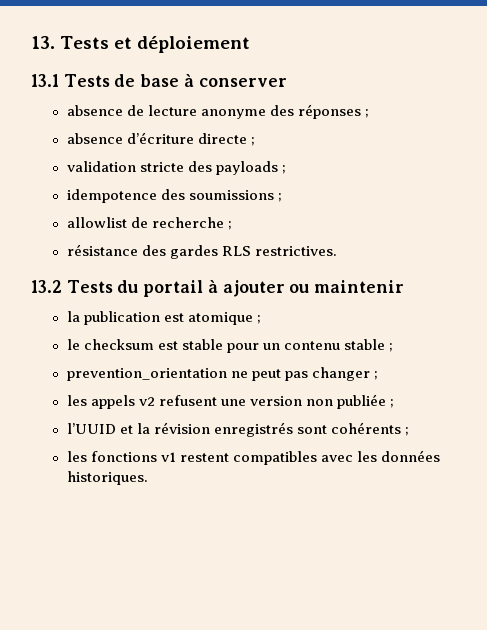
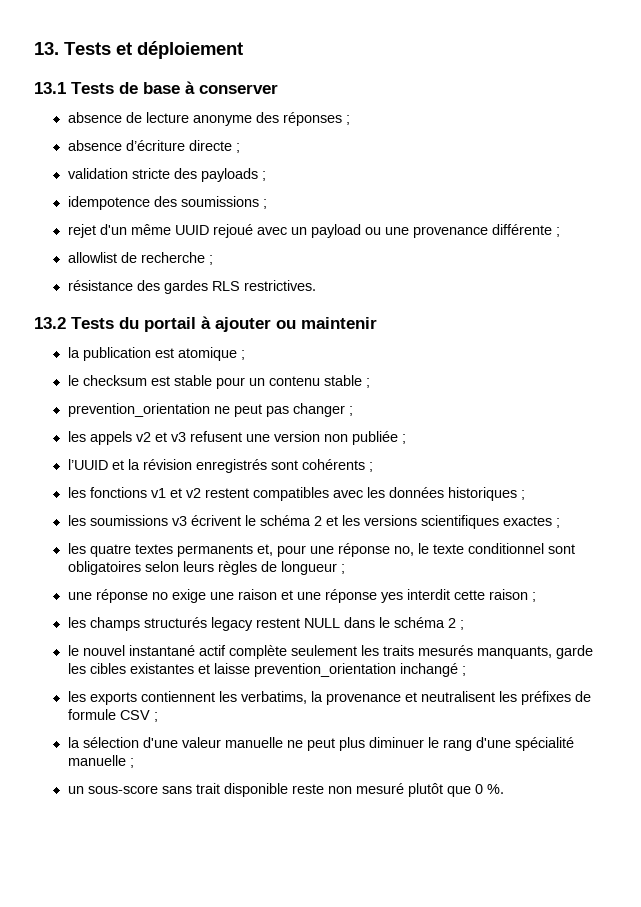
(282, 197) none -> [67,224,560,238] // rejet d'un même UUID rejoué avec un payload ou une provenance différente ;
(155, 401) none -> [154,432,186,442] et v3
(176, 457) none -> [169,488,201,498] et v2
[66,471,148,485] historiques. -> [447,487,525,501] [67,515,560,529] [67,543,575,557] [67,561,345,575] [67,589,536,603] [67,617,464,631] [67,645,593,659] [67,663,466,677] [67,691,591,705] [67,709,158,722] [67,737,574,751] [67,755,134,768] [67,783,504,797] historiques ; // les soumissions v3 écrivent le schéma 2 et les versions scientifiques exactes ; // les quatre textes permanents et, pour une réponse no, le texte conditionnel sont obligatoires selon leurs règles de longueur ; // une réponse no exige une raison et une réponse yes interdit cette raison ; // les champs structurés legacy restent NULL dans le schéma 2 ; // le nouvel instantané actif complète seulement les traits mesurés manquants, garde les cibles existantes et laisse prevention_orientation inchangé ; // les exports contiennent les verbatims, la provenance et neutralisent les préfixes de formule CSV ; // la sélection d'une valeur manuelle ne peut plus diminuer le rang d'une spécialité manuelle ; // un sous-score sans trait disponible reste non mesuré plutôt que 0 %.

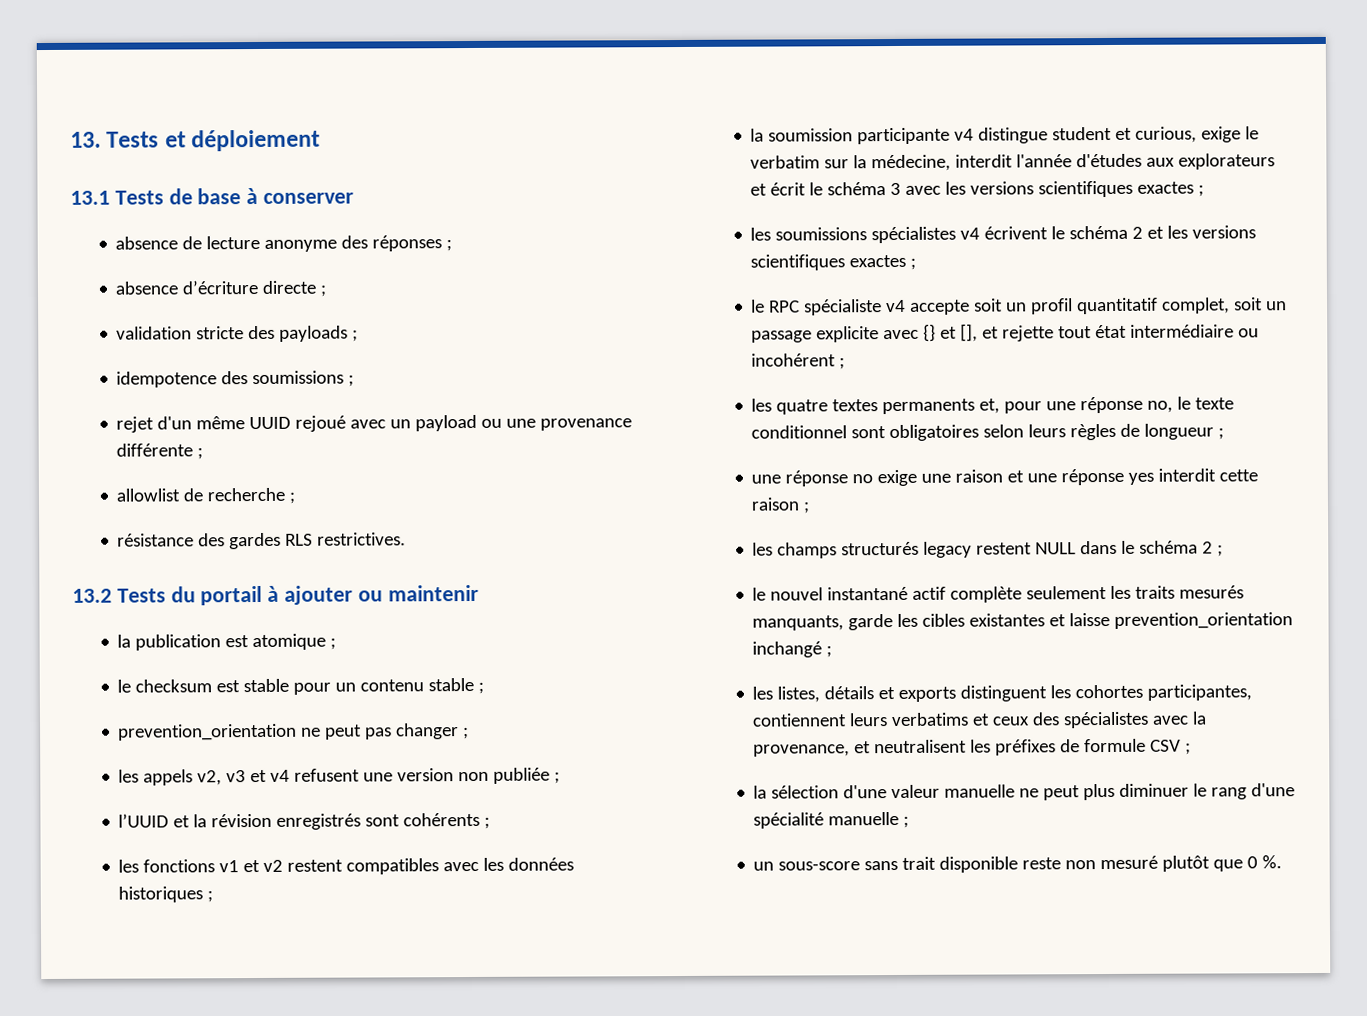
[135,432,186,442] v2 et v3 -> [197,769,291,786] v2, v3 et v4
(525, 495) none -> [750,126,1260,145] [750,153,1276,172] [750,180,1205,198] // la soumission participante v4 distingue student et curious, exige le verbatim sur la médecine, interdit l'année d'études aux explorateurs et écrit le schéma 3 avec les versions scientifiques exactes ;
[171,516,187,526] v3 -> [871,226,981,244] spécialistes v4
(560, 523) none -> [751,297,1288,316] [751,323,1260,343] [751,353,846,370] // le RPC spécialiste v4 accepte soit un profil quantitatif complet, soit un passage explicite avec {} et [], et rejette tout état intermédiaire ou incohérent ;
[89,691,401,705] exports contiennent les verbatims, la provenance -> [777,684,1253,703] [752,711,1208,729] [753,744,851,757] listes, détails et exports distinguent les cohortes participantes, contiennent leurs verbatims et ceux des spécialistes avec la provenance,

